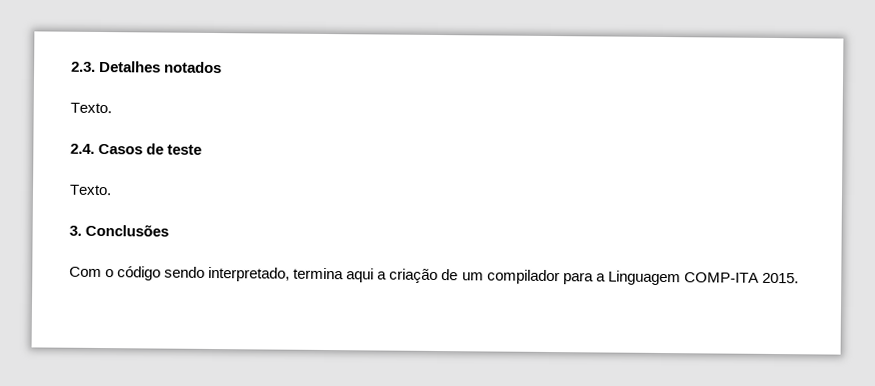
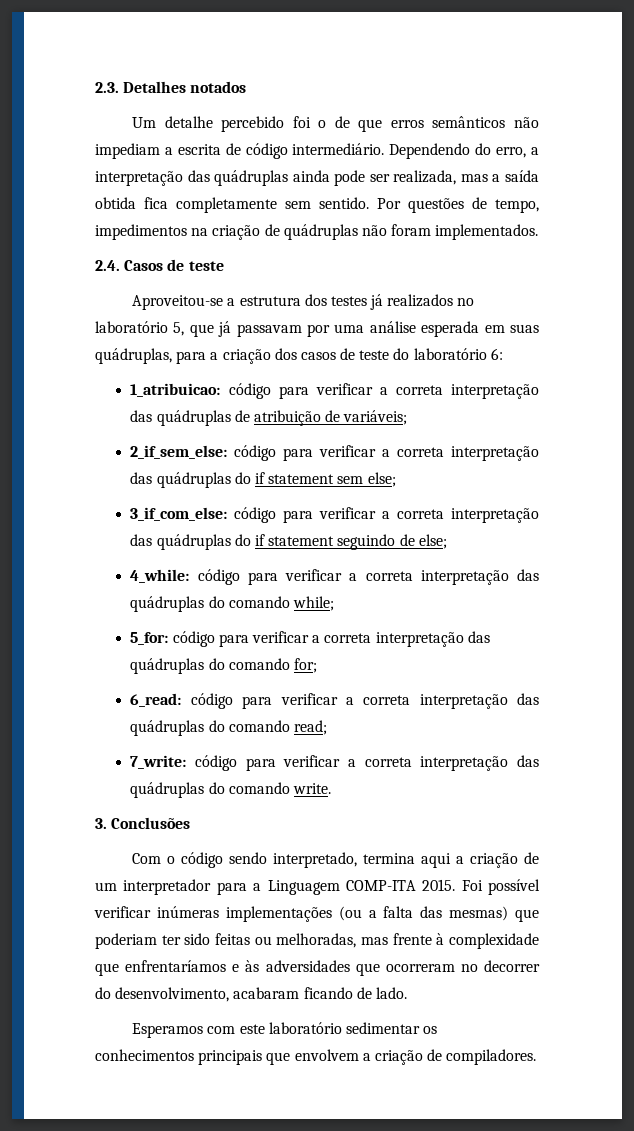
[70,102,112,114] [70,143,203,155] [69,184,112,196] Texto. // 2.4. Casos de teste // Texto. -> [132,116,539,132] [95,143,540,159] [95,170,539,186] [95,197,539,213] [95,224,539,240] [95,259,224,271] [132,294,475,310] [95,321,539,337] [95,348,503,364] [130,383,539,399] [130,410,408,426] [130,445,539,461] [130,472,396,488] [130,507,539,523] [130,534,447,550] [130,569,539,585] [130,596,334,612] [130,631,490,647] [130,658,317,674] [130,693,539,709] [130,720,327,736] [130,755,539,771] [130,782,331,798] Um detalhe percebido foi o de que erros semânticos não impediam a escrita de código intermediário. Dependendo do erro, a interpretação das quádruplas ainda pode ser realizada, mas a saída obtida fica completamente sem sentido. Por questões de tempo, impedimentos na criação de quádruplas não foram implementados. // 2.4. Casos de teste // Aproveitou-se a estrutura dos testes já realizados no laboratório 5, que já passavam por uma análise esperada em suas quádruplas, para a criação dos casos de teste do laboratório 6: // 1_atribuicao: código para verificar a correta interpretação das quádruplas de atribuição de variáveis; // 2_if_sem_else: código para verificar a correta interpretação das quádruplas do if statement sem else; // 3_if_com_else: código para verificar a correta interpretação das quádruplas do if statement seguindo de else; // 4_while: código para verificar a correta interpretação das quádruplas do comando while; // 5_for: código para verificar a correta interpretação das quádruplas do comando for; // 6_read: código para verificar a correta interpretação das quádruplas do comando read; // 7_write: código para verificar a correta interpretação das quádruplas do comando write.
[486,269,560,285] compilador -> [123,879,212,895] interpretador
(799, 278) none -> [461,879,540,895] [94,906,539,922] [95,933,539,949] [95,960,540,976] [95,987,407,1002] [132,1022,438,1038] [95,1049,537,1065] Foi possível verificar inúmeras implementações (ou a falta das mesmas) que poderiam ter sido feitas ou melhoradas, mas frente à complexidade que enfrentaríamos e às adversidades que ocorreram no decorrer do desenvolvimento, acabaram ficando de lado. // Esperamos com este laboratório sedimentar os conhecimentos principais que envolvem a criação de compiladores.

